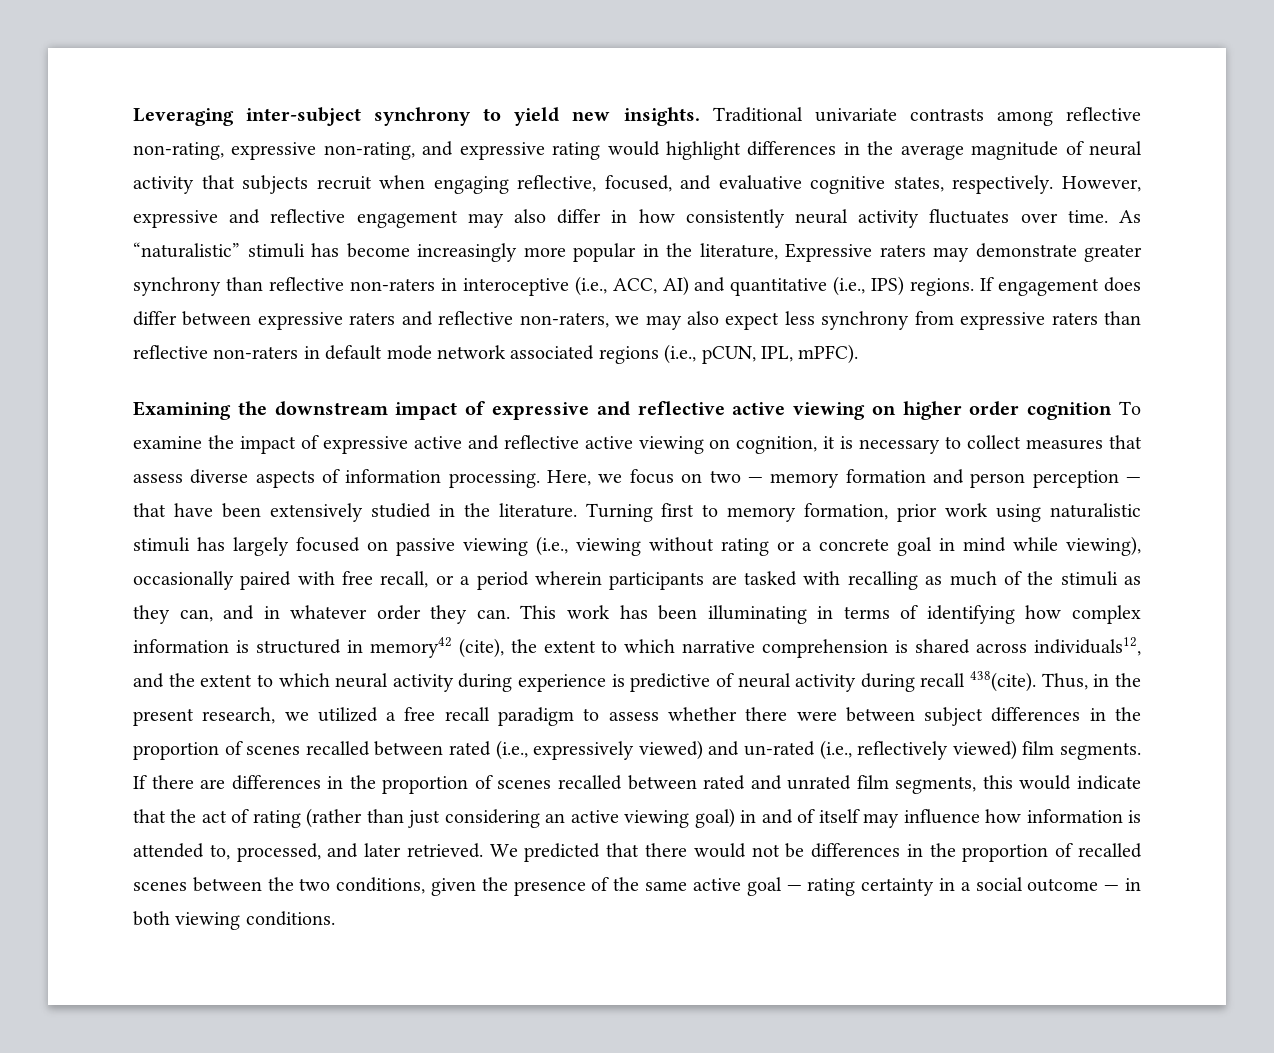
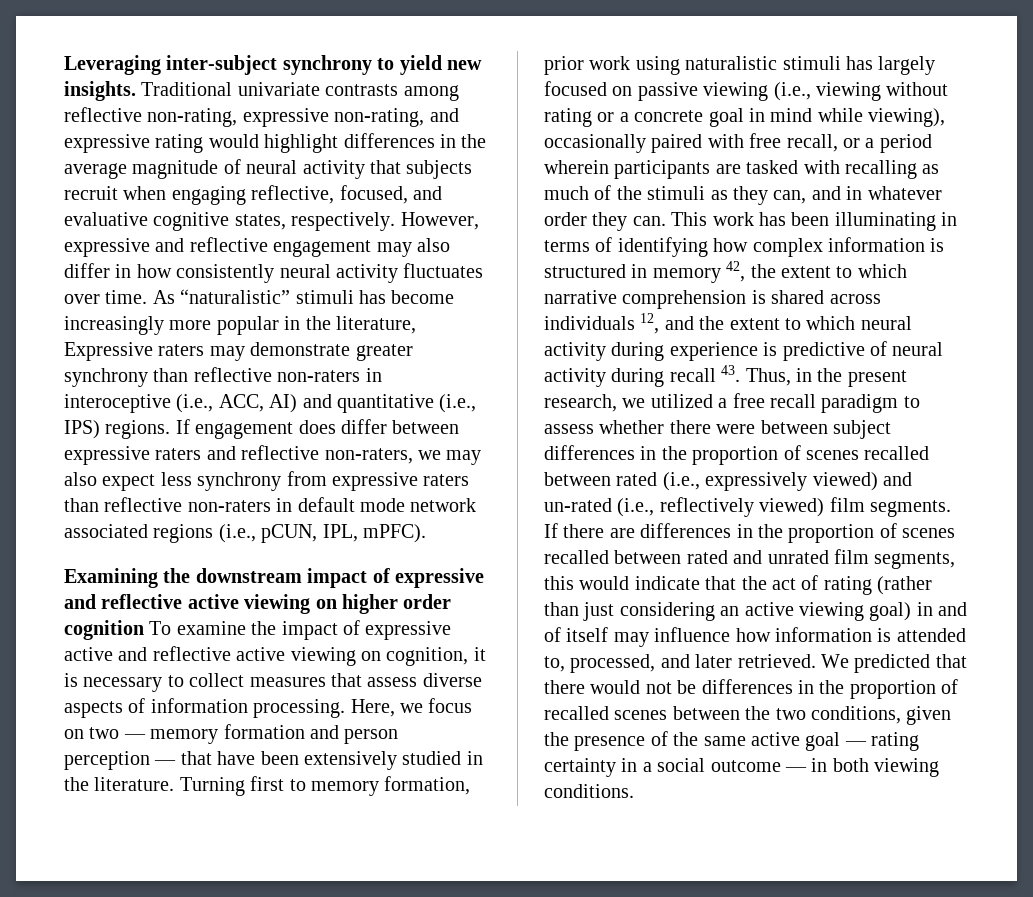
[369,637,504,658] memory42 (cite), -> [652,261,746,283] memory 42,
[1033,637,1141,656] individuals12, -> [544,313,660,334] individuals 12,
[970,671,1037,692] 438(cite). -> [721,365,741,382] 43.

